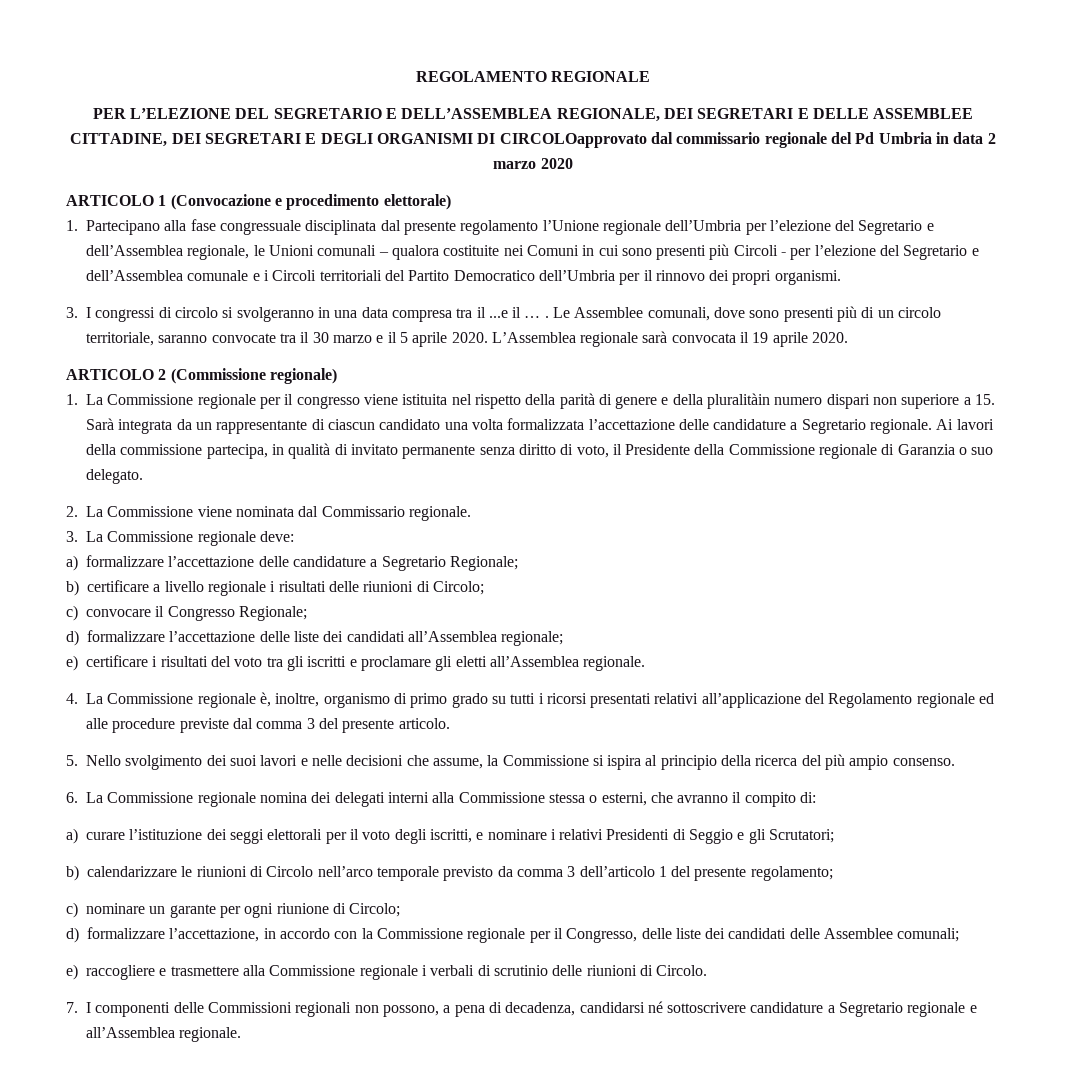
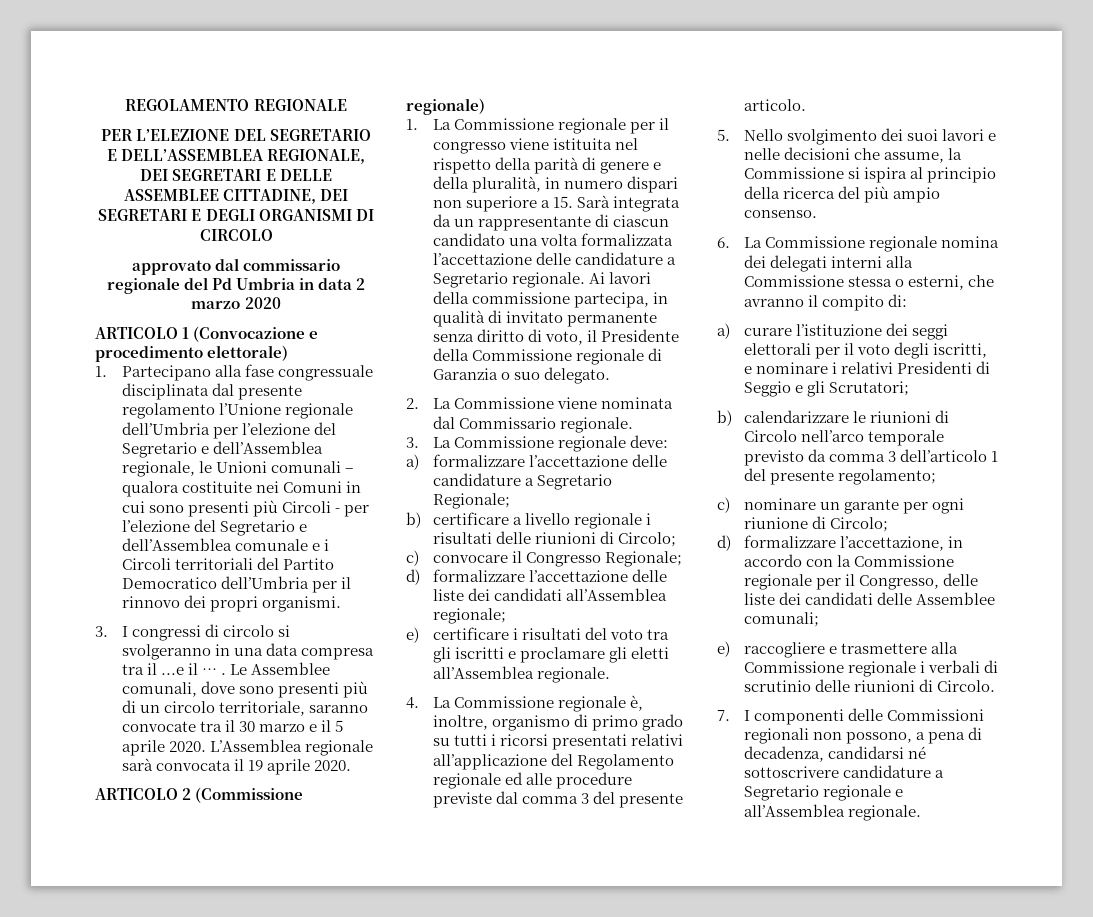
[499,133,647,148] CIRCOLOapprovato -> [199,229,273,241] [131,260,211,275] CIRCOLO // approvato
[707,393,771,409] pluralitàin -> [471,176,560,193] pluralità, in

